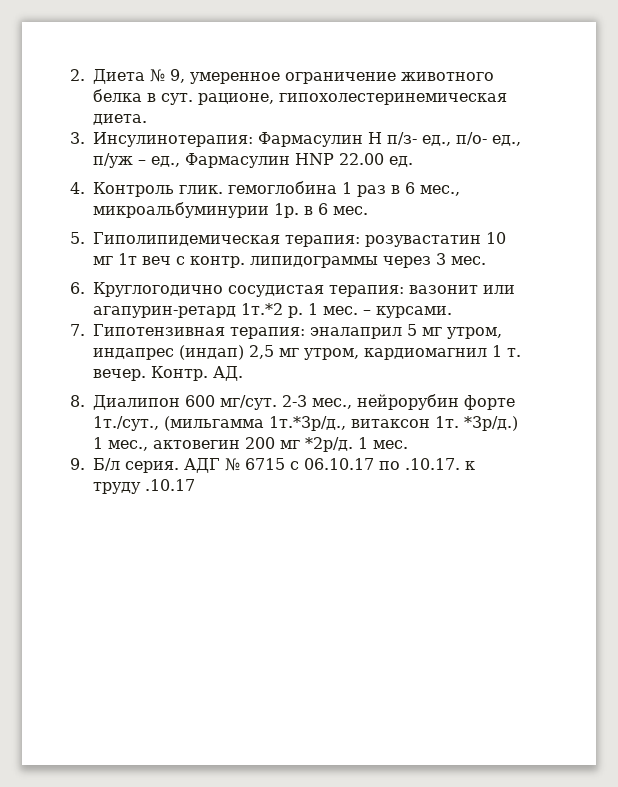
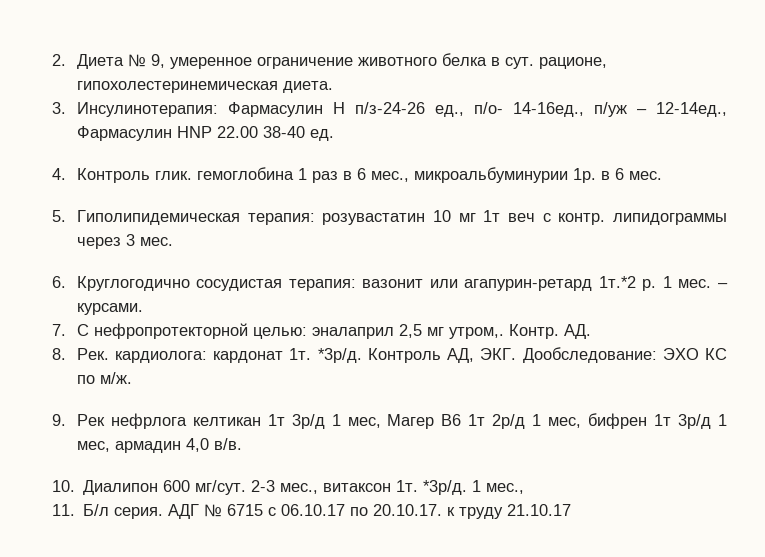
[387,132,417,145] п/з- -> [354,102,425,114] п/з-24-26
[492,135,521,146] ед., -> [512,102,584,117] 14-16ед.,
[151,156,180,167] ед., -> [656,102,728,117] 12-14ед.,
(384, 159) none -> [262,126,305,138] 38-40
[93,324,502,339] [93,345,521,360] [93,366,243,381] [70,395,85,407] Гипотензивная терапия: эналаприл 5 мг утром, индапрес (индап) 2,5 мг утром, кардиомагнил 1 т. вечер. Контр. АД. // 8. -> [76,323,591,339] [52,347,727,363] [76,372,132,384] [52,413,727,429] [76,438,242,453] [52,480,75,492] С нефропротекторной целью: эналаприл 2,5 мг утром,. Контр. АД. // 8. Рек. кардиолога: кардонат 1т. *3р/д. Контроль АД, ЭКГ. Дообследование: ЭХО КС по м/ж. // 9. Рек нефрлога келтикан 1т 3р/д 1 мес, Магер В6 1т 2р/д 1 мес, бифрен 1т 3р/д 1 мес, армадин 4,0 в/в. // 10.
[357,394,515,410] [93,416,346,431] нейрорубин форте 1т./сут., (мильгамма 1т.*3р/д., -> (319, 488) none
[464,416,518,431] *3р/д.) -> [423,480,468,495] *3р/д.
[153,437,408,452] [70,458,85,470] актовегин 200 мг *2р/д. 1 мес. // 9. -> [52,504,75,516] // 11.
[405,458,460,470] .10.17. -> [373,504,443,516] 20.10.17.
[145,479,195,491] .10.17 -> [507,504,572,516] 21.10.17

